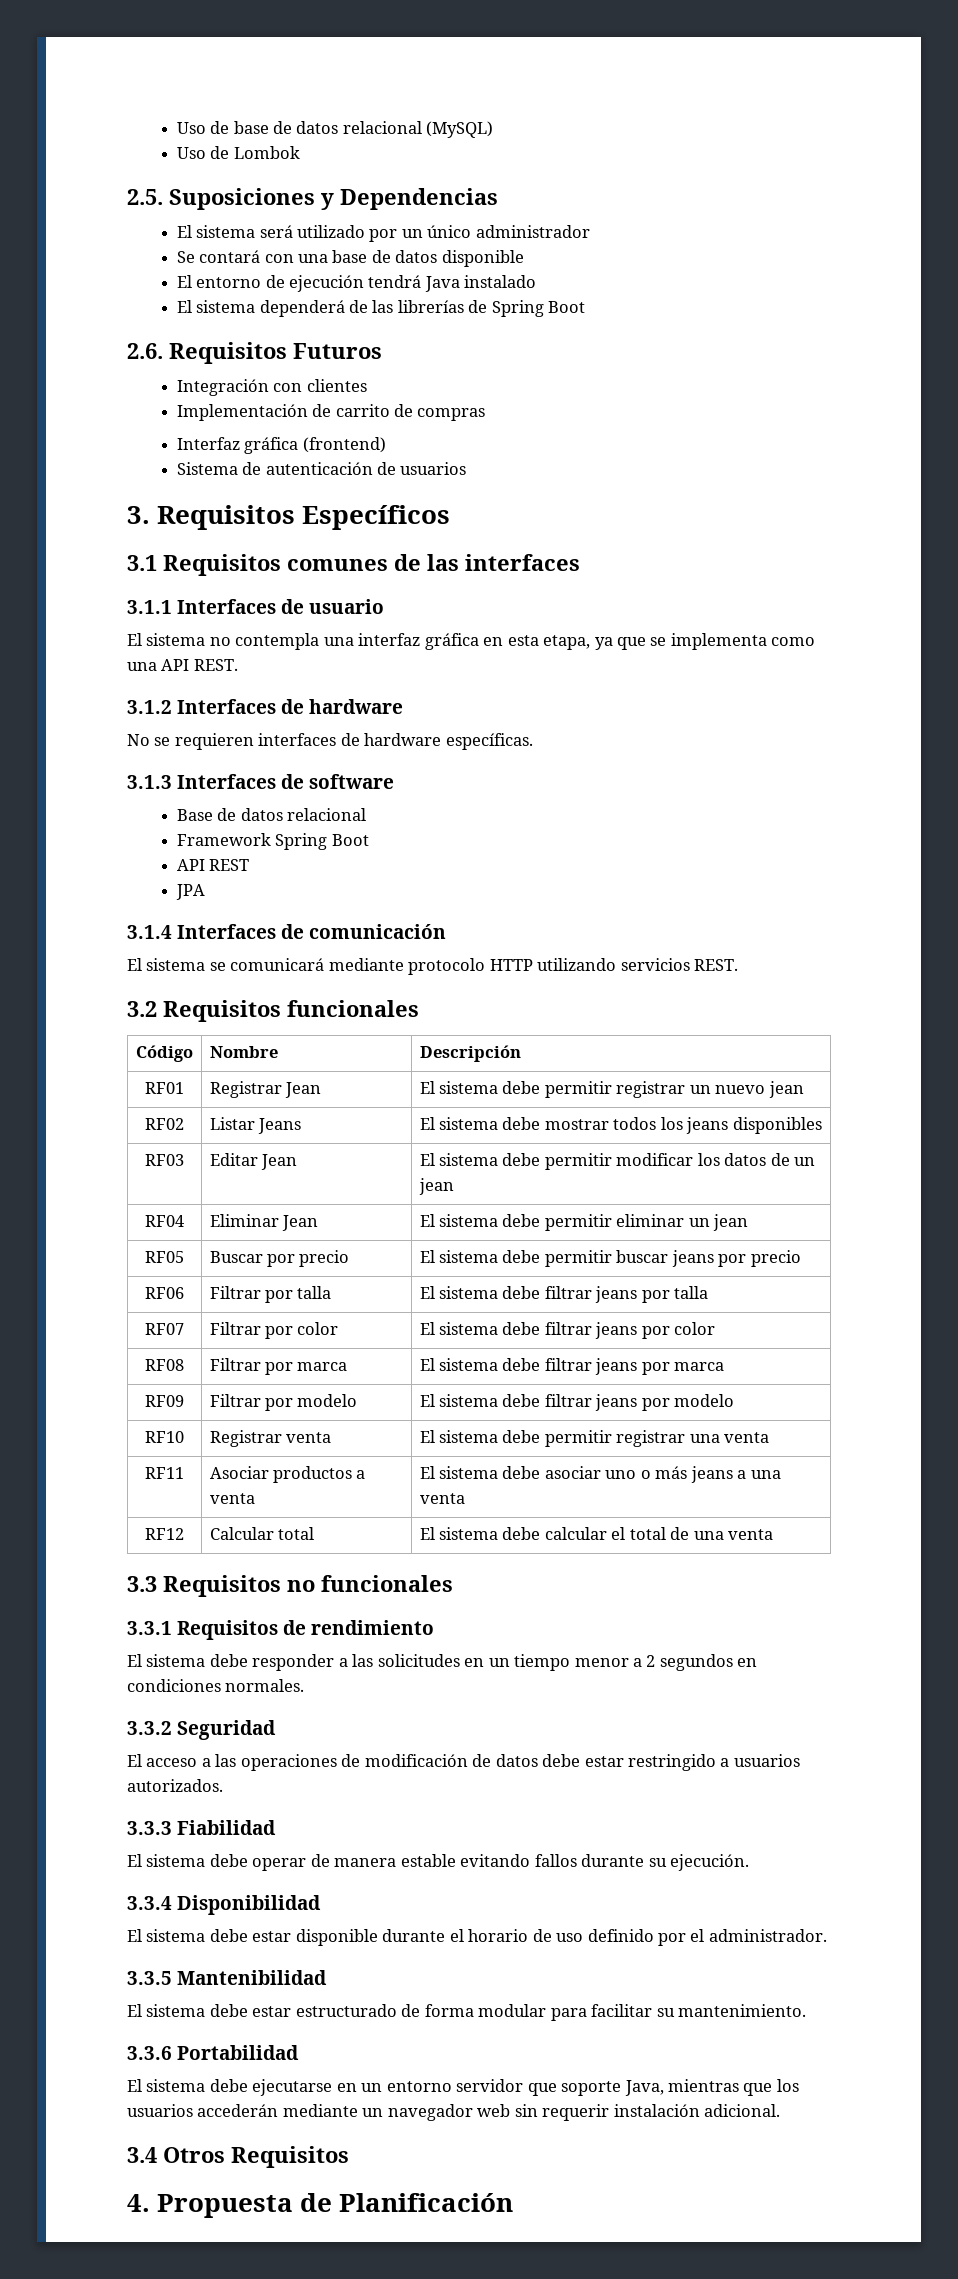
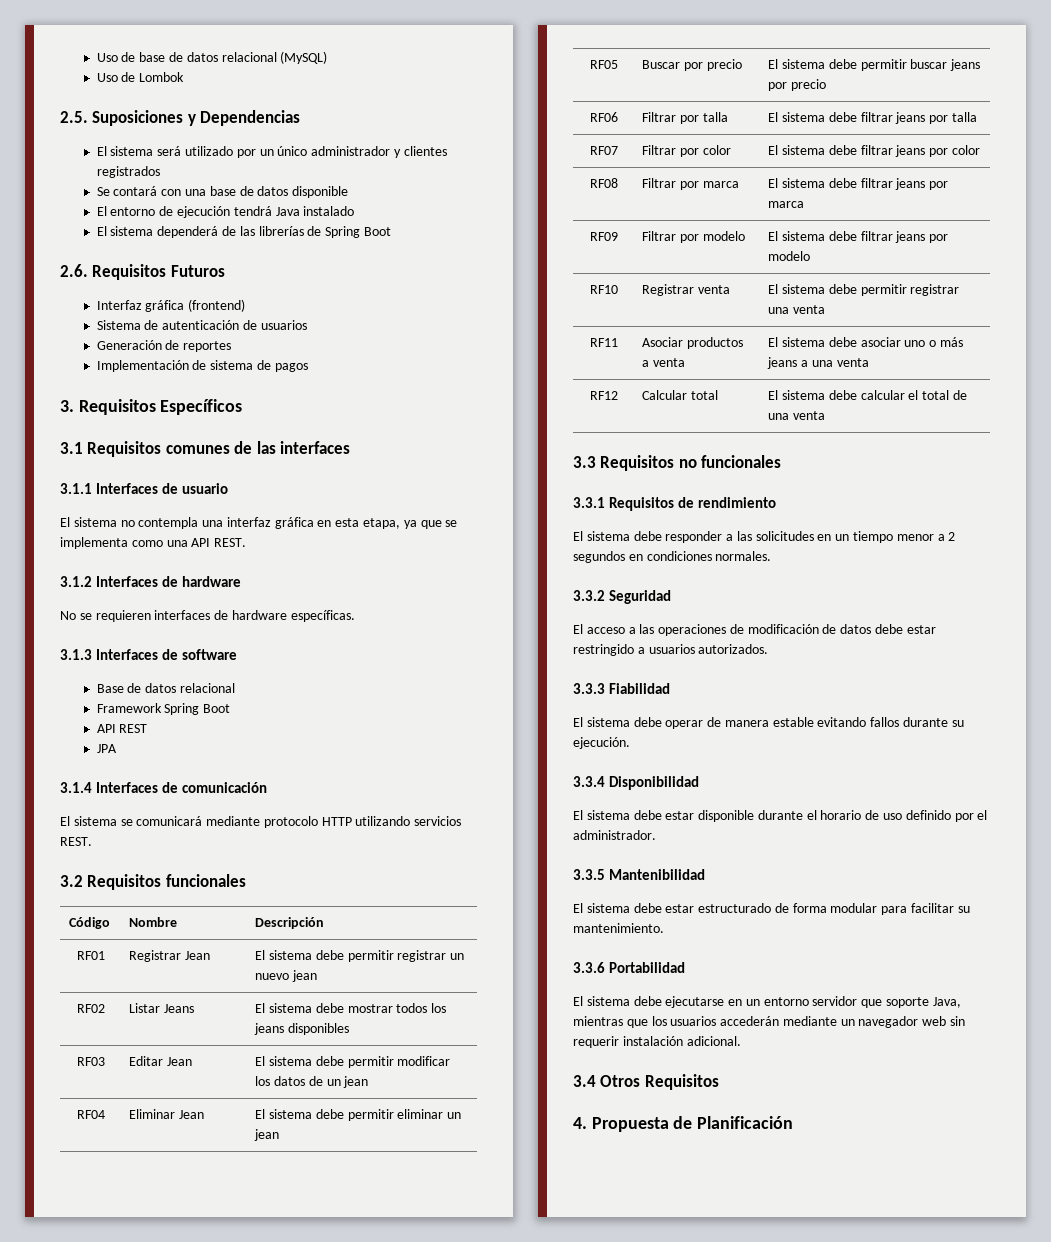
(590, 231) none -> [393,146,447,158] [96,166,160,178] y clientes registrados
[176,379,367,396] [176,404,486,421] // Integración con clientes // Implementación de carrito de compras -> (225, 271) none
(467, 468) none -> [96,340,232,352] [96,360,308,372] // Generación de reportes // Implementación de sistema de pagos

